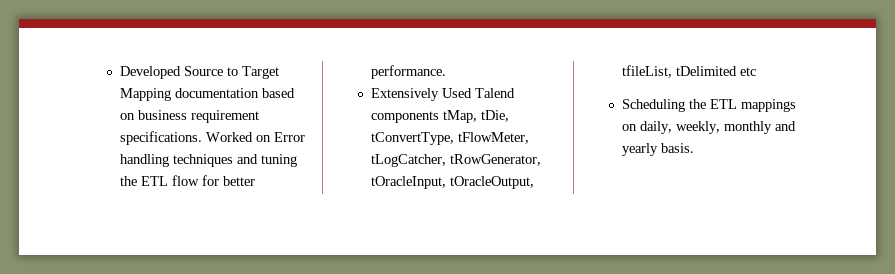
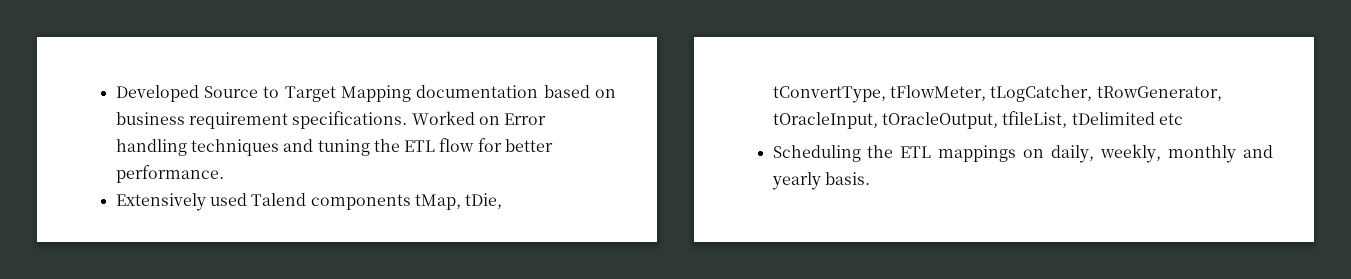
[441,88,472,98] Used -> [209,193,247,206] used

